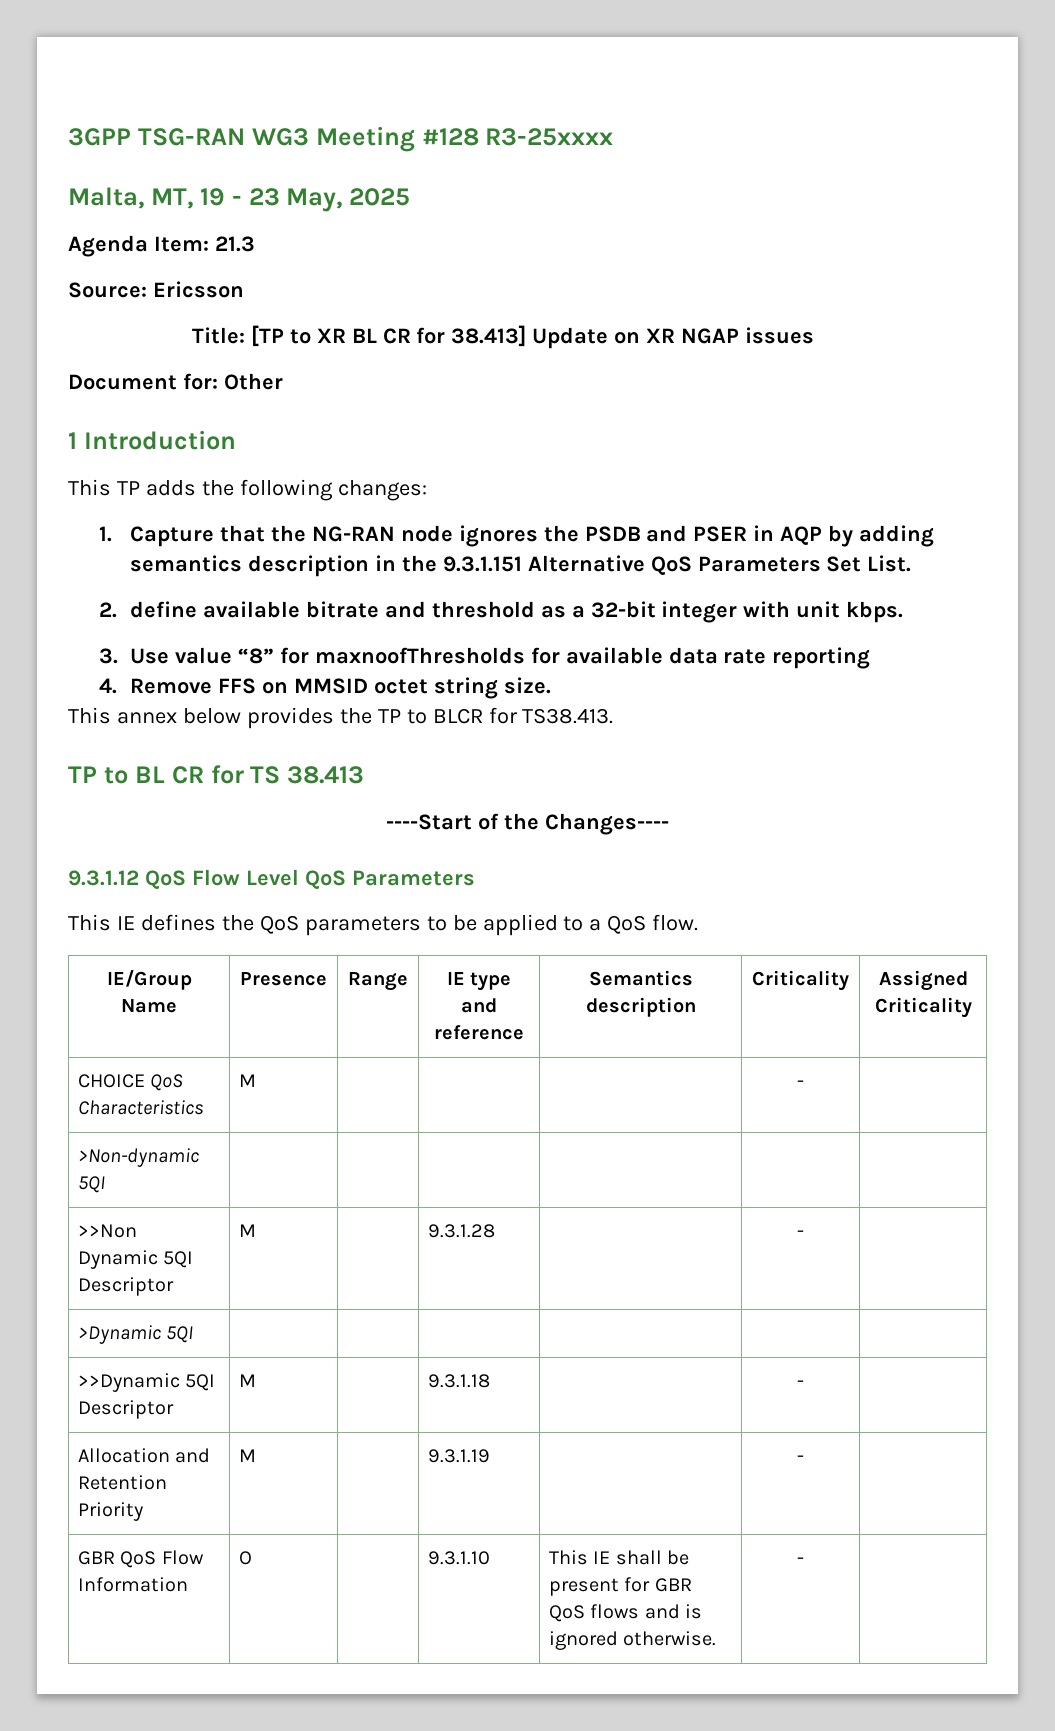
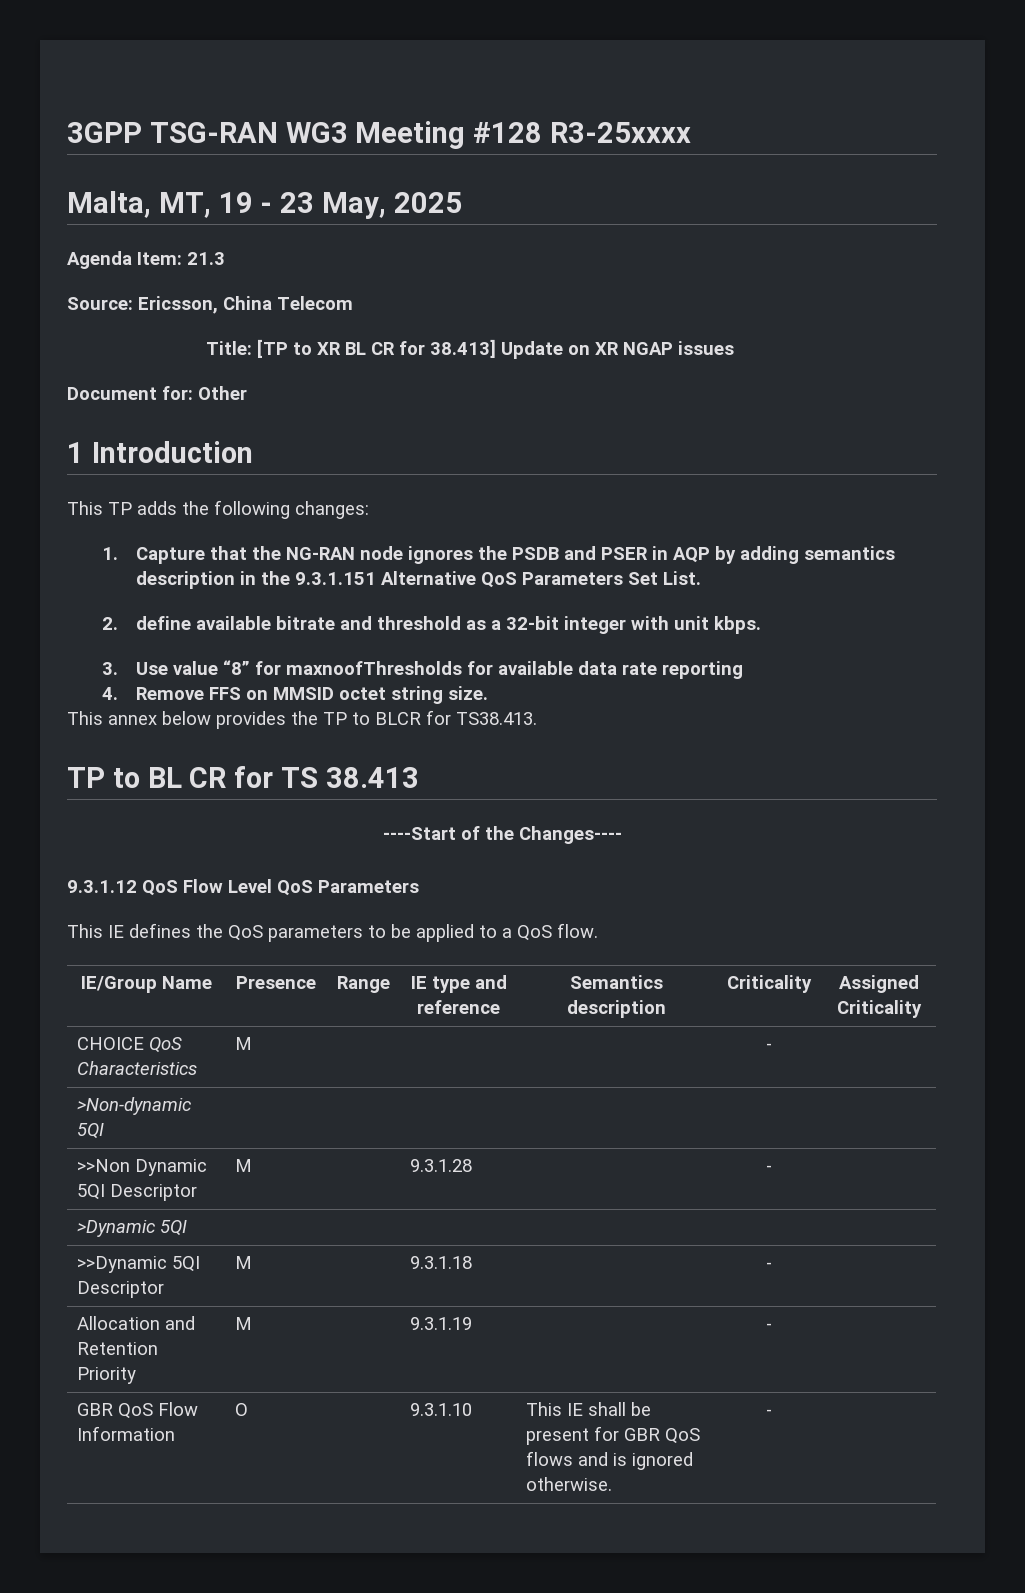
[152,281,244,298] Ericsson -> [138,296,353,314] Ericsson, China Telecom

